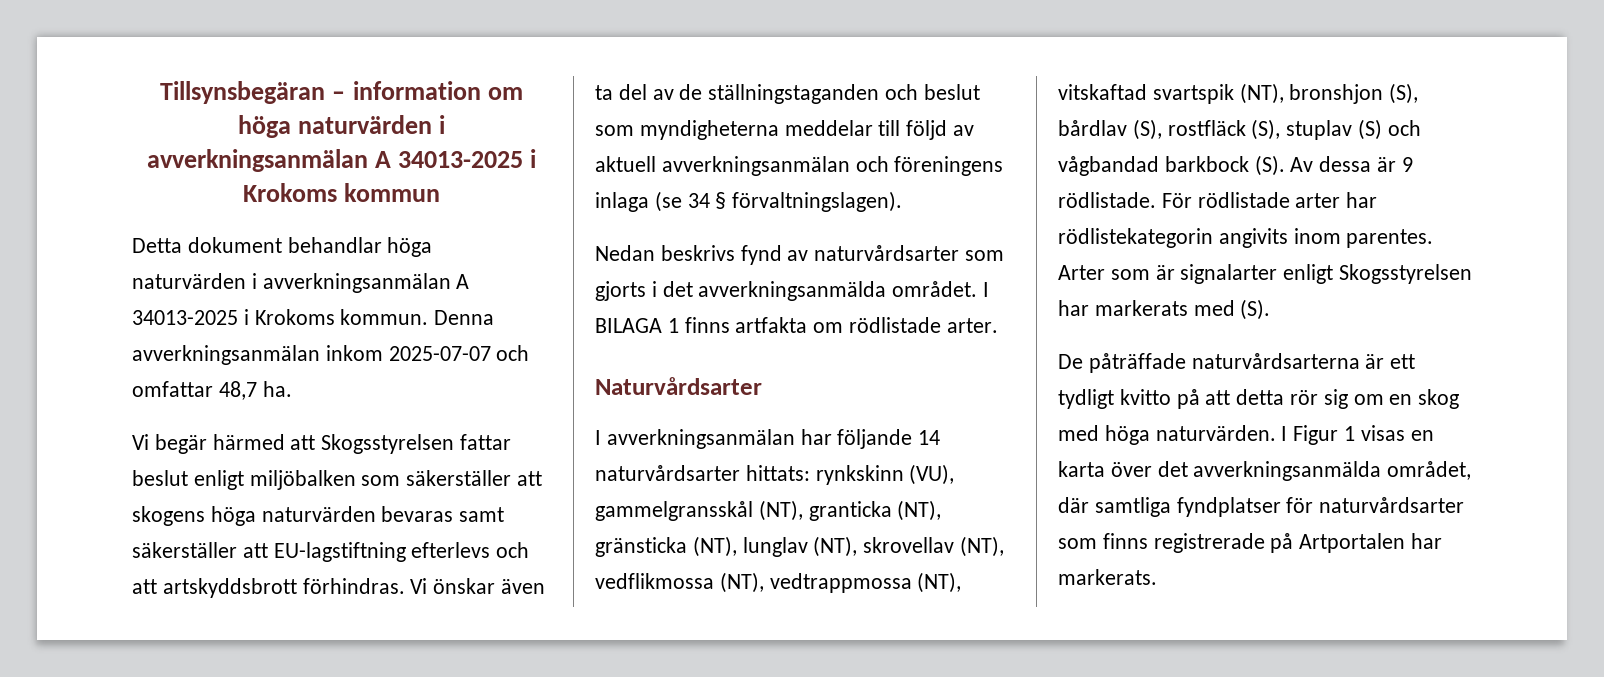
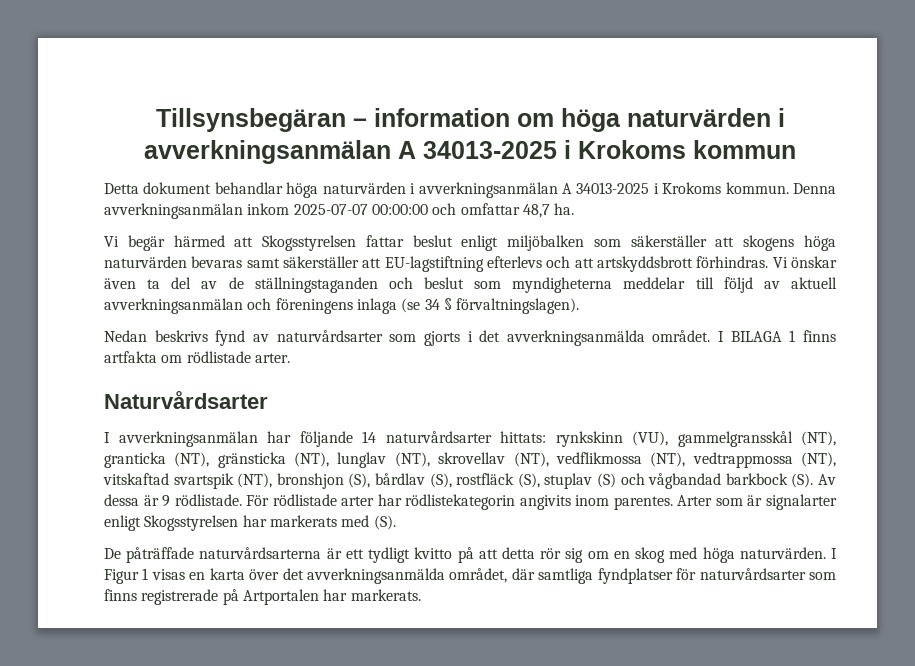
(491, 353) none -> [371,204,428,215] 00:00:00

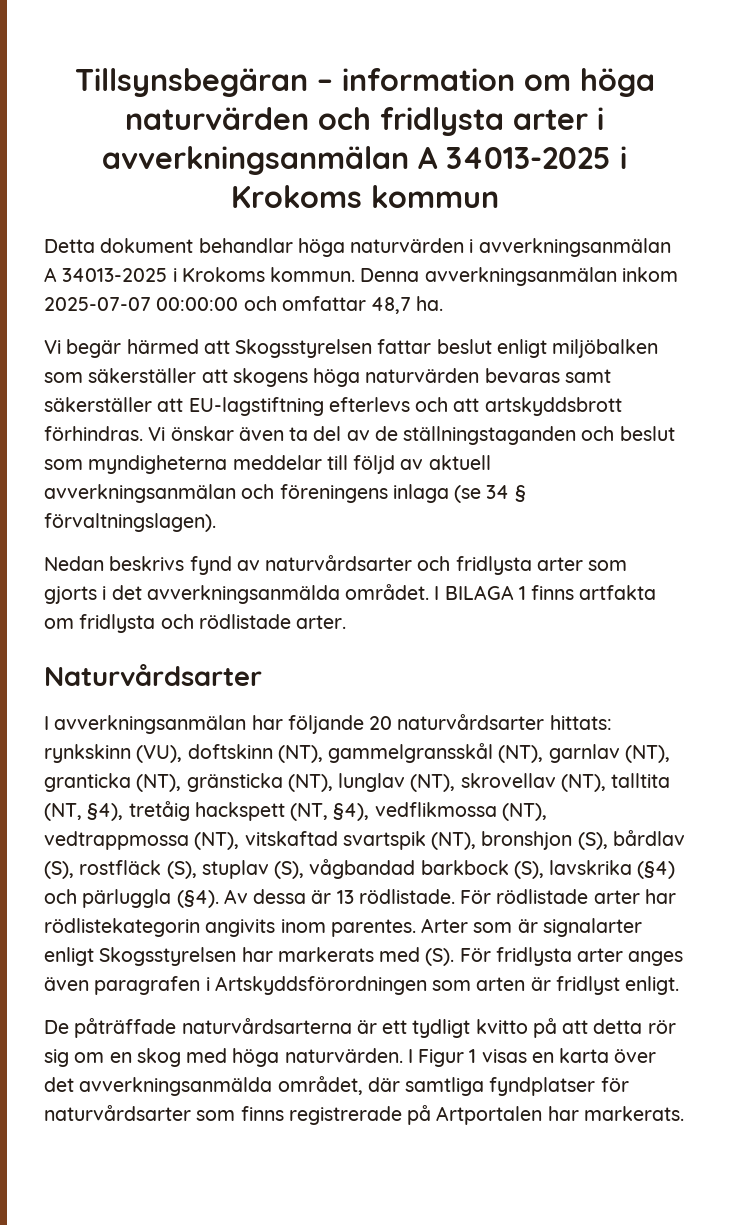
(771, 117) none -> [318,107,588,136] och fridlysta arter
(383, 336) none -> [417,556,583,575] och fridlysta arter
(183, 359) none -> [79,614,194,633] fridlysta och
[362,431,376,443] 14 -> [369,716,393,730] 20
[677,431,793,447] gammelgransskål -> [187,743,620,763] doftskinn (NT), gammelgransskål (NT), garnlav
(549, 459) none -> [611,773,671,788] [44,801,370,821] talltita (NT, §4), tretåig hackspett (NT, §4),
[597,473,814,489] (S) och vågbandad barkbock (S). -> [274,859,676,879] [44,889,219,908] (S), vågbandad barkbock (S), lavskrika (§4) och pärluggla (§4).
[162,495,171,507] 9 -> [336,890,354,904] 13
(396, 522) none -> [459,947,684,966] [44,976,680,995] För fridlysta arter anges även paragrafen i Artskyddsförordningen som arten är fridlyst enligt.

